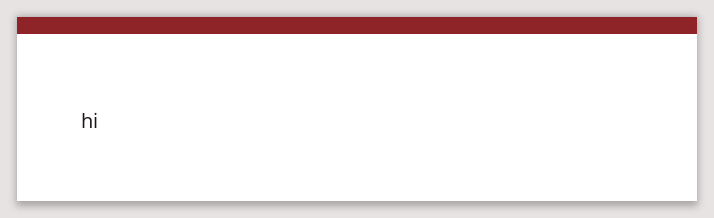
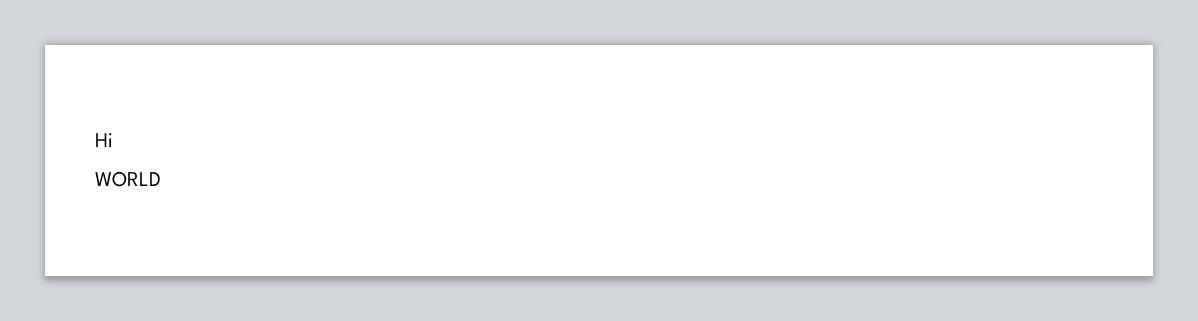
[81,112,98,128] hi -> [95,133,113,147] [95,171,161,187] Hi // WORLD

